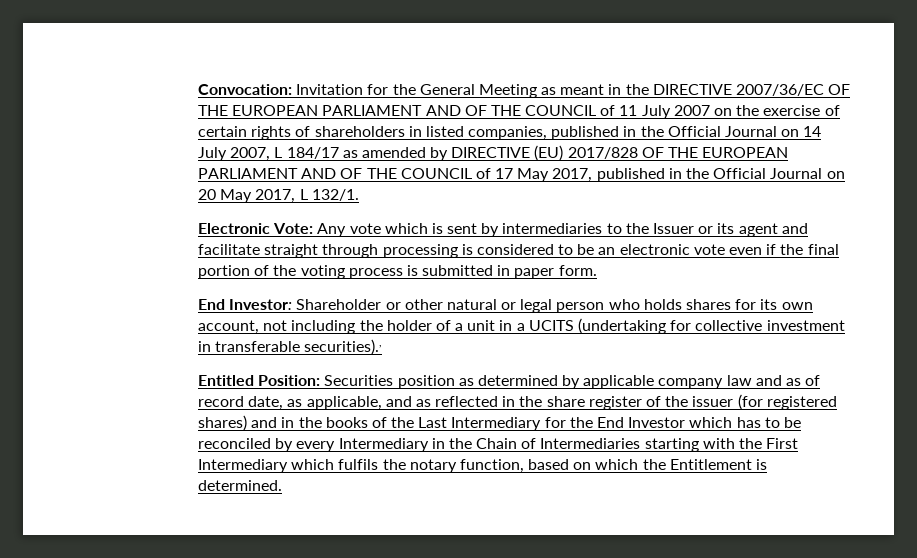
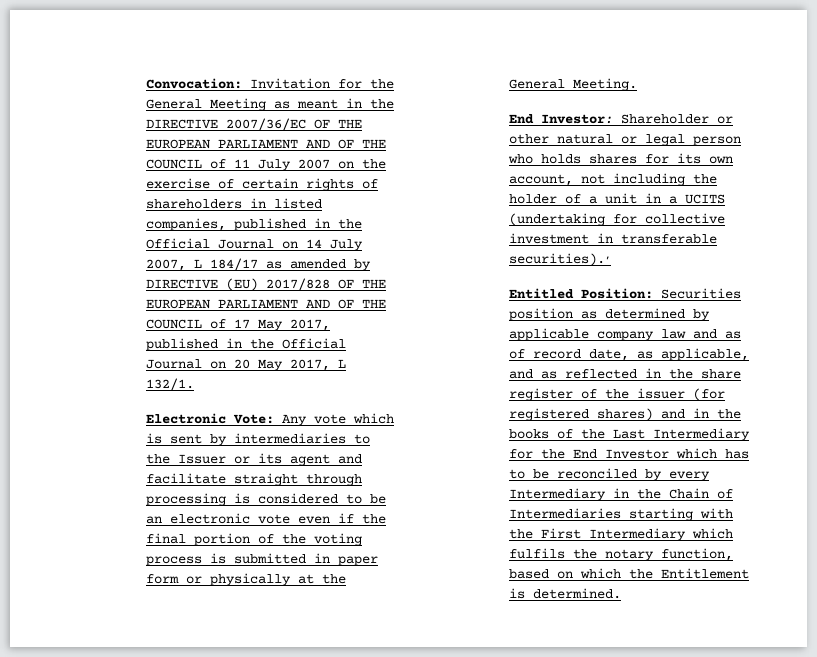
[558,265,597,276] form. -> [146,573,347,586] [509,78,638,91] form or physically at the General Meeting.

